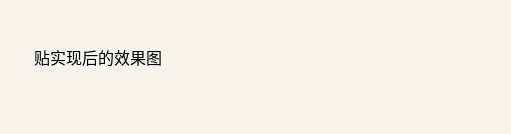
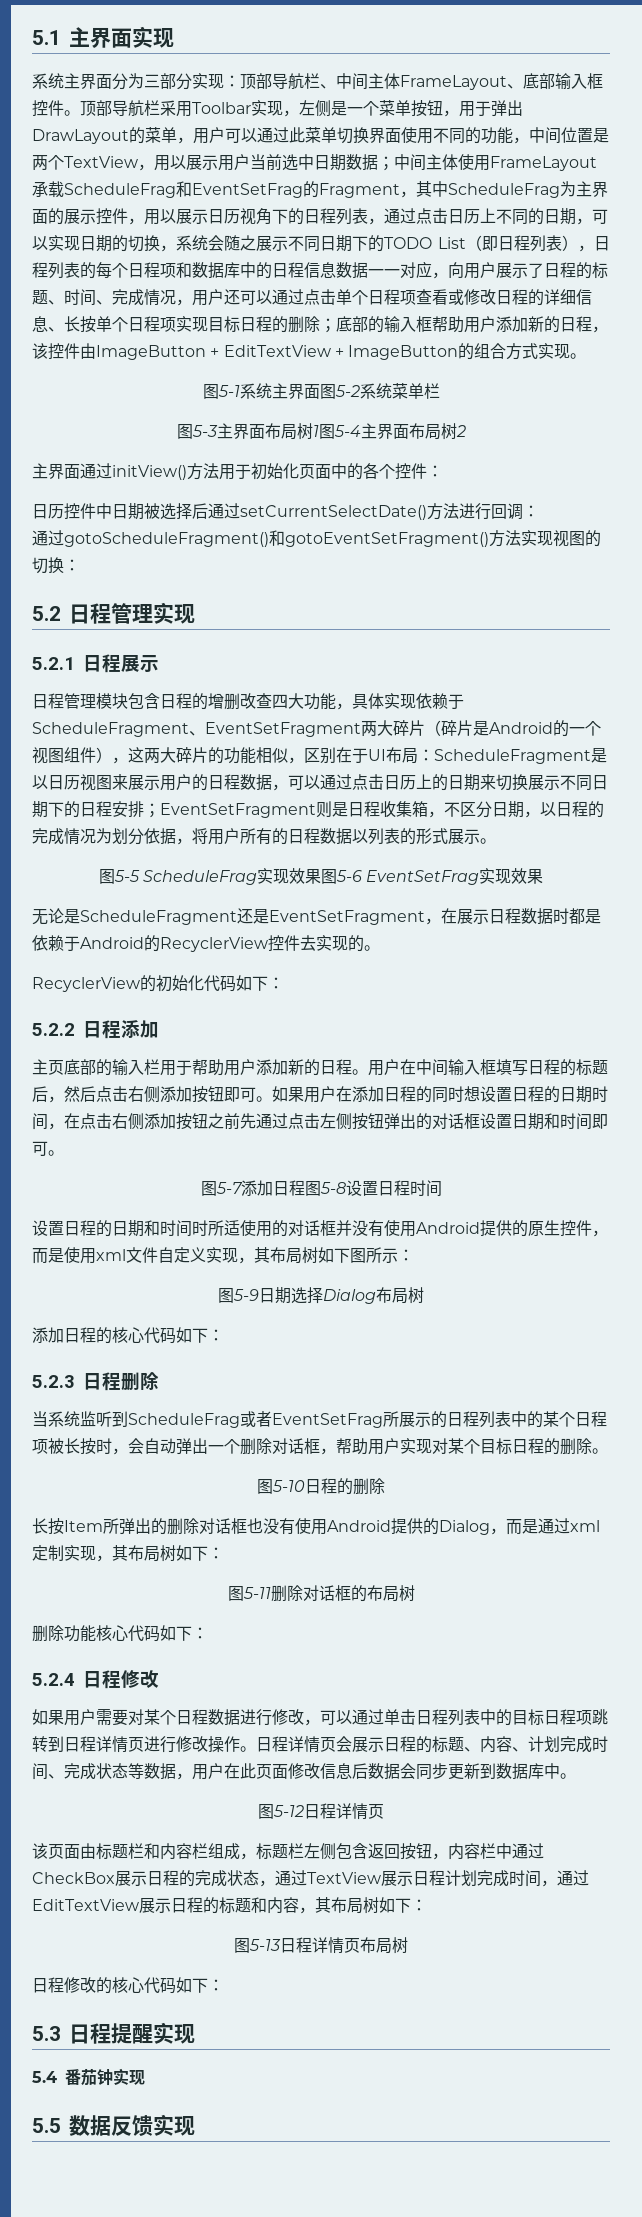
[34,50,162,67] 贴实现后的效果图 -> [32,26,174,48] [32,73,603,90] [32,100,523,117] [32,127,609,144] [32,154,597,171] [32,181,608,198] [32,208,608,225] [32,235,610,252] [32,261,608,279] [32,289,592,306] [32,316,608,333] [32,343,587,360] [202,383,440,399] [176,423,466,440] [32,463,443,480] [32,503,539,520] [32,530,601,547] [32,557,80,574] [32,602,195,624] [32,654,159,673] [32,693,464,710] [32,720,601,737] [32,747,607,764] [32,774,608,791] [32,801,604,818] [32,828,496,845] [98,868,544,885] [32,908,601,925] [32,935,380,952] [32,975,284,992] [32,1020,159,1039] [32,1059,608,1076] [32,1086,608,1103] [32,1113,608,1130] [32,1141,64,1156] [200,1180,442,1197] [32,1220,608,1237] [32,1247,414,1264] [218,1287,424,1304] [32,1327,224,1344] [32,1372,159,1391] [32,1411,607,1428] [32,1438,608,1455] [257,1478,385,1495] [32,1518,600,1535] [32,1545,224,1562] [227,1585,415,1602] [32,1625,208,1642] [32,1670,159,1689] [32,1709,608,1726] [32,1736,608,1753] [32,1763,576,1780] [258,1803,384,1820] [32,1843,544,1860] [32,1870,589,1887] [32,1897,427,1914] [234,1937,408,1954] [32,1977,224,1994] [32,2022,195,2044] [32,2068,145,2086] [32,2114,195,2136] 5.1主界面实现 // 系统主界面分为三部分实现：顶部导航栏、中间主体FrameLayout、底部输入框控件。顶部导航栏采用Toolbar实现，左侧是一个菜单按钮，用于弹出DrawLayout的菜单，用户可以通过此菜单切换界面使用不同的功能，中间位置是两个TextView，用以展示用户当前选中日期数据；中间主体使用FrameLayout承载ScheduleFrag和EventSetFrag的Fragment，其中ScheduleFrag为主界面的展示控件，用以展示日历视角下的日程列表，通过点击日历上不同的日期，可以实现日期的切换，系统会随之展示不同日期下的TODO List（即日程列表），日程列表的每个日程项和数据库中的日程信息数据一一对应，向用户展示了日程的标题、时间、完成情况，用户还可以通过点击单个日程项查看或修改日程的详细信息、长按单个日程项实现目标日程的删除；底部的输入框帮助用户添加新的日程，该控件由ImageButton + EditTextView + ImageButton的组合方式实现。 // 图5-1系统主界面图5-2系统菜单栏 // 图5-3主界面布局树1图5-4主界面布局树2 // 主界面通过initView()方法用于初始化页面中的各个控件： // 日历控件中日期被选择后通过setCurrentSelectDate()方法进行回调： // 通过gotoScheduleFragment()和gotoEventSetFragment()方法实现视图的切换： // 5.2日程管理实现 // 5.2.1日程展示 // 日程管理模块包含日程的增删改查四大功能，具体实现依赖于ScheduleFragment、EventSetFragment两大碎片（碎片是Android的一个视图组件），这两大碎片的功能相似，区别在于UI布局：ScheduleFragment是以日历视图来展示用户的日程数据，可以通过点击日历上的日期来切换展示不同日期下的日程安排；EventSetFragment则是日程收集箱，不区分日期，以日程的完成情况为划分依据，将用户所有的日程数据以列表的形式展示。 // 图5-5 ScheduleFrag实现效果图5-6 EventSetFrag实现效果 // 无论是ScheduleFragment还是EventSetFragment，在展示日程数据时都是依赖于Android的RecyclerView控件去实现的。 // RecyclerView的初始化代码如下： // 5.2.2日程添加 // 主页底部的输入栏用于帮助用户添加新的日程。用户在中间输入框填写日程的标题后，然后点击右侧添加按钮即可。如果用户在添加日程的同时想设置日程的日期时间，在点击右侧添加按钮之前先通过点击左侧按钮弹出的对话框设置日期和时间即可。 // 图5-7添加日程图5-8设置日程时间 // 设置日程的日期和时间时所适使用的对话框并没有使用Android提供的原生控件，而是使用xml文件自定义实现，其布局树如下图所示： // 图5-9日期选择Dialog布局树 // 添加日程的核心代码如下： // 5.2.3日程删除 // 当系统监听到ScheduleFrag或者EventSetFrag所展示的日程列表中的某个日程项被长按时，会自动弹出一个删除对话框，帮助用户实现对某个目标日程的删除。 // 图5-10日程的删除 // 长按Item所弹出的删除对话框也没有使用Android提供的Dialog，而是通过xml定制实现，其布局树如下： // 图5-11删除对话框的布局树 // 删除功能核心代码如下： // 5.2.4日程修改 // 如果用户需要对某个日程数据进行修改，可以通过单击日程列表中的目标日程项跳转到日程详情页进行修改操作。日程详情页会展示日程的标题、内容、计划完成时间、完成状态等数据，用户在此页面修改信息后数据会同步更新到数据库中。 // 图5-12日程详情页 // 该页面由标题栏和内容栏组成，标题栏左侧包含返回按钮，内容栏中通过CheckBox展示日程的完成状态，通过TextView展示日程计划完成时间，通过EditTextView展示日程的标题和内容，其布局树如下： // 图5-13日程详情页布局树 // 日程修改的核心代码如下： // 5.3日程提醒实现 // 5.4番茄钟实现 // 5.5数据反馈实现

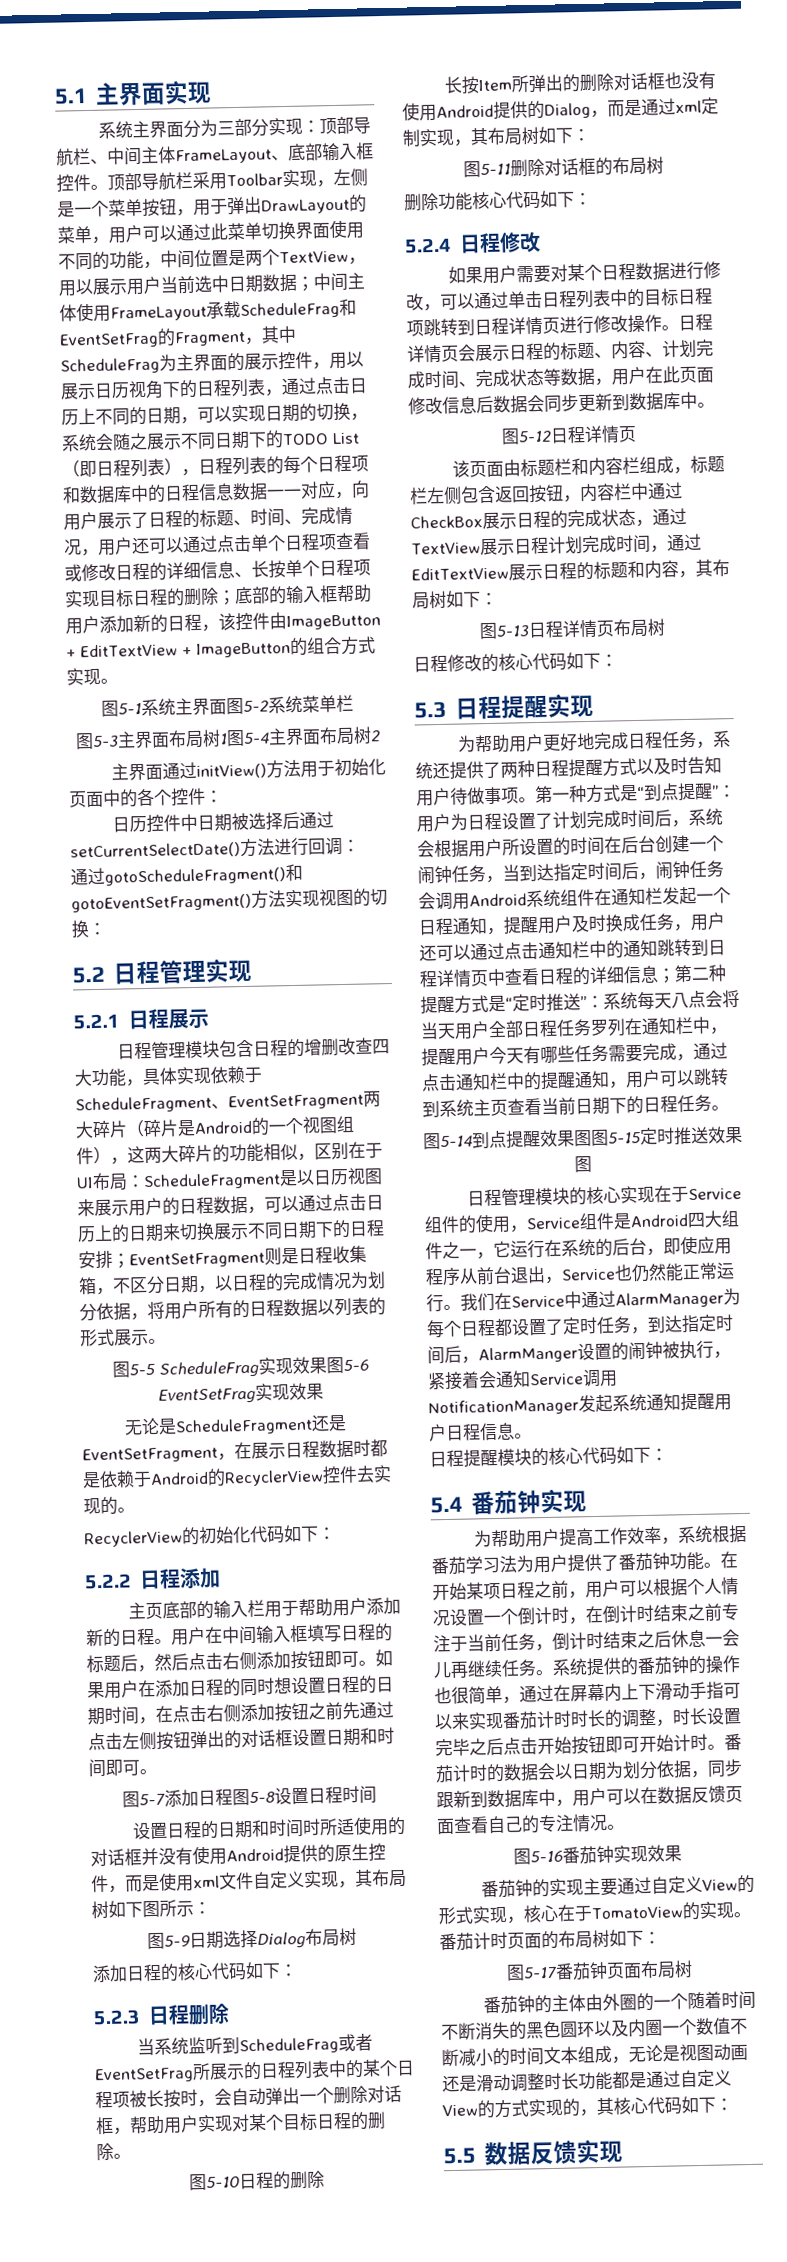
[32,2068,145,2086] 5.4番茄钟实现 -> [458,730,732,753] [415,756,722,780] [416,782,736,807] [416,808,723,833] [417,834,724,858] [417,860,724,885] [418,886,731,911] [418,912,725,936] [419,938,726,962] [419,964,727,988] [420,989,740,1015] [420,1016,728,1040] [421,1042,728,1067] [421,1068,729,1092] [422,1094,729,1118] [423,1126,743,1150] [574,1155,592,1173] [467,1185,743,1207] [424,1210,740,1234] [425,1235,732,1260] [425,1262,735,1287] [426,1288,741,1313] [426,1314,734,1338] [427,1340,731,1365] [427,1368,618,1391] [428,1392,732,1417] [428,1422,532,1442] [429,1446,668,1468] [430,1488,587,1515] [474,1524,748,1548] [431,1551,738,1575] [432,1577,739,1601] [432,1603,739,1627] [433,1629,740,1653] [433,1655,741,1679] [434,1681,741,1705] [434,1707,742,1730] [435,1733,742,1757] [435,1759,743,1784] [436,1785,743,1809] [436,1814,625,1835] [512,1844,682,1865] [481,1874,756,1899] [438,1901,751,1925] [439,1929,661,1951] [506,1960,693,1981] [483,1990,757,2015] [441,2017,748,2041] [441,2043,748,2067] [442,2069,732,2093] [442,2096,733,2119] 为帮助用户更好地完成日程任务，系统还提供了两种日程提醒方式以及时告知用户待做事项。第一种方式是“到点提醒”：用户为日程设置了计划完成时间后，系统会根据用户所设置的时间在后台创建一个闹钟任务，当到达指定时间后，闹钟任务会调用Android系统组件在通知栏发起一个日程通知，提醒用户及时换成任务，用户还可以通过点击通知栏中的通知跳转到日程详情页中查看日程的详细信息；第二种提醒方式是“定时推送”：系统每天八点会将当天用户全部日程任务罗列在通知栏中，提醒用户今天有哪些任务需要完成，通过点击通知栏中的提醒通知，用户可以跳转到系统主页查看当前日期下的日程任务。 // 图5-14到点提醒效果图图5-15定时推送效果图 // 日程管理模块的核心实现在于Service组件的使用，Service组件是Android四大组件之一，它运行在系统的后台，即使应用程序从前台退出，Service也仍然能正常运行。我们在Service中通过AlarmManager为每个日程都设置了定时任务，到达指定时间后，AlarmManger设置的闹钟被执行，紧接着会通知Service调用NotificationManager发起系统通知提醒用户日程信息。 // 日程提醒模块的核心代码如下： // 5.4番茄钟实现 // 为帮助用户提高工作效率，系统根据番茄学习法为用户提供了番茄钟功能。在开始某项日程之前，用户可以根据个人情况设置一个倒计时，在倒计时结束之前专注于当前任务，倒计时结束之后休息一会儿再继续任务。系统提供的番茄钟的操作也很简单，通过在屏幕内上下滑动手指可以来实现番茄计时时长的调整，时长设置完毕之后点击开始按钮即可开始计时。番茄计时的数据会以日期为划分依据，同步跟新到数据库中，用户可以在数据反馈页面查看自己的专注情况。 // 图5-16番茄钟实现效果 // 番茄钟的实现主要通过自定义View的形式实现，核心在于TomatoView的实现。番茄计时页面的布局树如下： // 图5-17番茄钟页面布局树 // 番茄钟的主体由外圈的一个随着时间不断消失的黑色圆环以及内圈一个数值不断减小的时间文本组成，无论是视图动画还是滑动调整时长功能都是通过自定义View的方式实现的，其核心代码如下：

